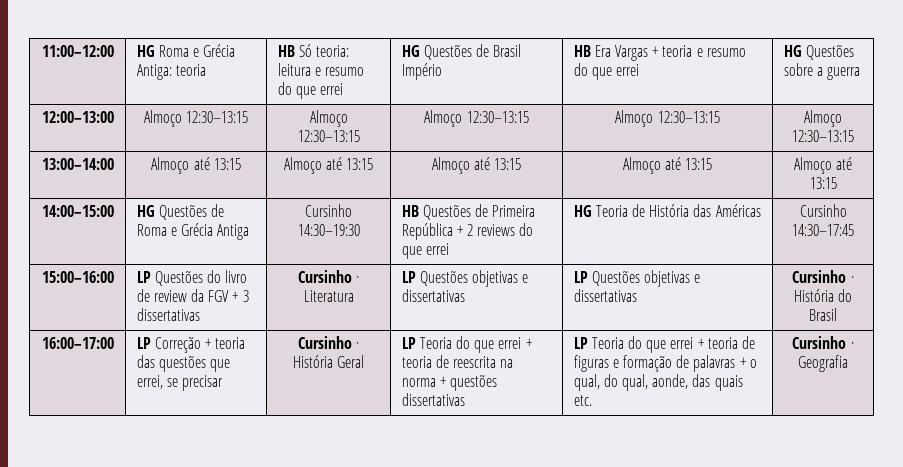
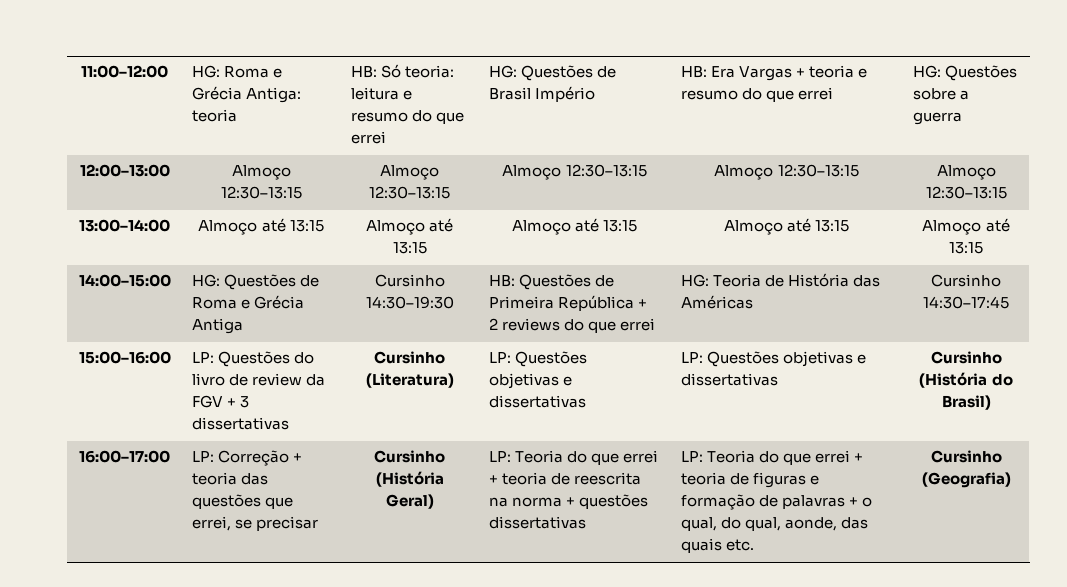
[136,45,155,57] HG -> [191,65,220,78] HG:
[277,45,295,57] HB -> [350,66,377,78] HB:
[401,45,420,57] HG -> [488,65,517,78] HG:
[573,45,591,57] HB -> [680,66,707,78] HB:
[783,45,802,57] HG -> [912,65,941,78] HG:
[136,205,155,217] HG -> [191,274,220,287] HG:
[401,205,419,217] HB -> [488,275,515,287] HB:
[573,205,592,217] HG -> [680,274,709,287] HG:
[136,271,151,283] LP -> [191,352,214,363] LP:
[356,276,360,283] [303,290,354,302] [401,270,529,287] [401,289,465,302] [573,271,588,283] · Literatura | LP Questões objetivas e dissertativas | LP -> [365,373,454,388] [488,351,588,367] [488,373,573,389] [488,395,586,408] [680,352,703,363] (Literatura) | LP: Questões objetivas e dissertativas | LP:
[850,276,854,283] [793,289,853,302] [809,308,837,321] · História do Brasil -> [919,372,1013,388] [941,395,991,410] (História do Brasil)
[136,337,151,349] LP -> [191,451,214,462] LP:
[356,342,360,349] [292,355,365,368] [401,337,416,349] · História Geral | LP -> [375,471,444,487] [385,494,434,509] [488,451,511,462] (História Geral) | LP:
[573,337,588,349] LP -> [680,451,703,462] LP:
[850,342,854,349] [798,355,848,372] · Geografia -> [921,472,1011,488] (Geografia)

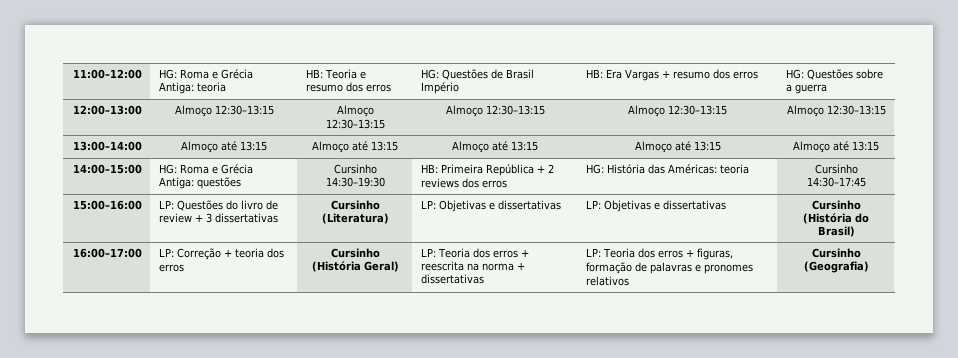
[381,64,455,78] [350,87,413,100] [350,110,465,124] [350,131,386,144] Só teoria: leitura e resumo do que errei -> [324,69,366,79] [305,82,391,92] Teoria e resumo dos erros
[809,65,868,78] [680,87,834,102] teoria e resumo do que errei -> [672,69,758,79] resumo dos erros
[224,274,320,290] [191,295,305,309] [191,318,243,334] Questões de Roma e Grécia Antiga -> [179,164,253,174] [158,177,241,189] Roma e Grécia Antiga: questões
[519,274,615,290] Questões de -> (438, 168) none
[564,318,656,333] [680,273,881,287] [680,295,753,309] do que errei | HG: Teoria de História das Américas -> [461,178,507,188] [585,164,749,174] dos erros | HG: História das Américas: teoria
[306,374,326,386] [191,395,223,408] da FGV -> (192, 218) none
[515,351,588,367] [488,373,559,389] Questões objetivas -> [438,200,486,212] Objetivas
[707,351,854,367] Questões objetivas -> [603,200,651,212] Objetivas
[241,473,269,485] [191,494,294,509] [191,516,319,531] das questões que errei, se precisar -> [266,248,284,258] [158,264,184,272] dos erros
[567,450,659,465] [488,472,571,485] do que errei + teoria de -> [472,248,529,258] dos erros +
[579,494,649,509] questões -> (525, 266) none
[759,450,864,465] [680,472,820,488] [680,494,873,510] [680,517,869,531] [680,538,755,553] do que errei + teoria de figuras e formação de palavras + o qual, do qual, aonde, das quais etc. -> [637,248,733,260] [585,262,753,274] [585,276,629,286] dos erros + figuras, formação de palavras e pronomes relativos

